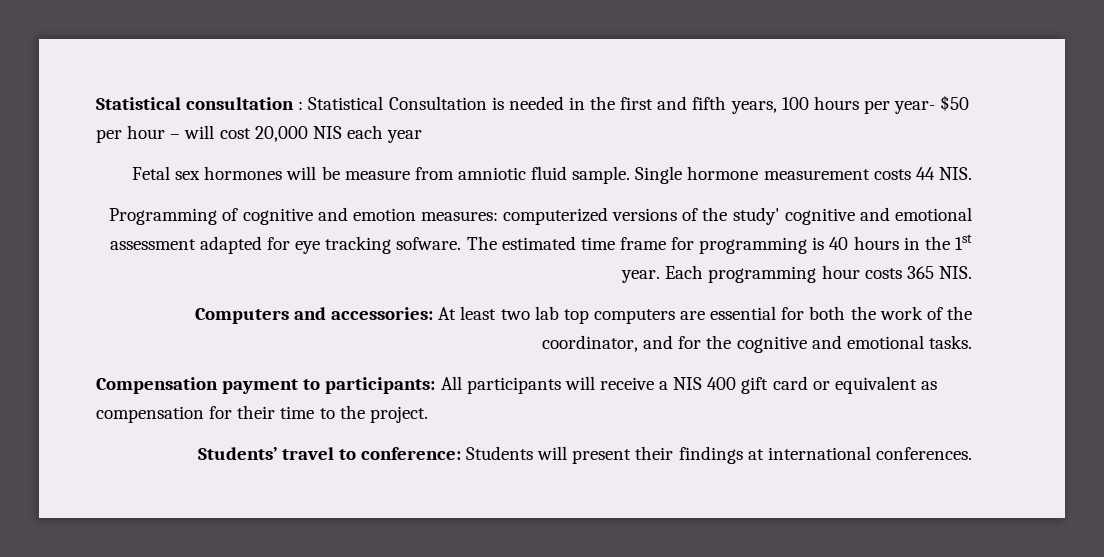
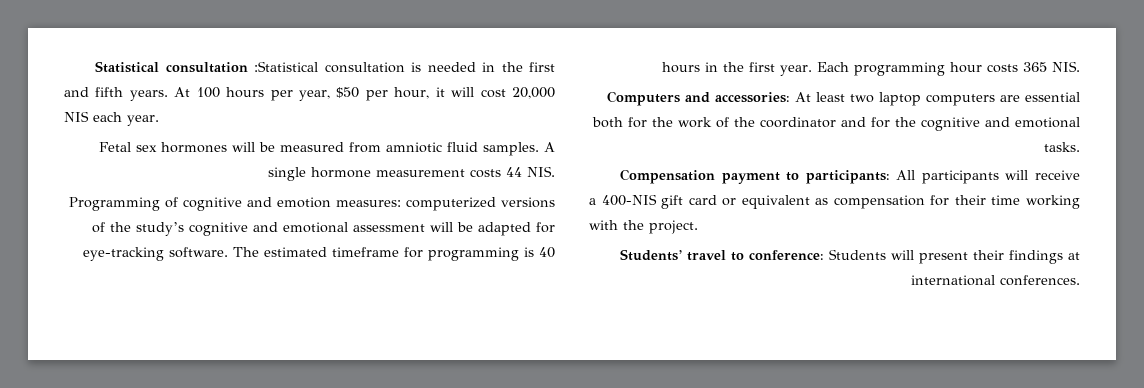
[298,96,487,110] : Statistical Consultation -> [254,61,405,73] :Statistical consultation
[730,101,777,114] years, -> [129,87,191,101] years. At
[894,101,936,114] year- -> [299,90,330,101] year,
[127,125,181,139] hour – -> [394,87,445,99] hour, it
[387,130,423,143] year -> [127,115,159,126] year.
[344,170,410,180] measure -> [280,142,344,152] measured
[572,166,683,184] sample. Single -> [483,142,555,156] [268,167,306,181] samples. A single
[732,207,780,225] study' -> [136,222,184,236] study’s
[199,236,666,254] adapted for eye tracking sofware. The estimated time frame -> [430,222,555,236] [83,247,399,261] will be adapted for eye-tracking software. The estimated timeframe
[954,234,972,250] 1st -> [749,62,775,72] first
[534,306,589,324] lab top -> [879,92,921,106] laptop
[781,306,846,320] for both -> [592,117,647,128] both for
[542,335,639,352] coordinator, -> [760,117,836,128] coordinator
[673,377,737,390] NIS 400 -> [601,194,657,206] 400-NIS
[319,408,335,419] to -> [1026,195,1080,209] [589,220,618,230] working with

